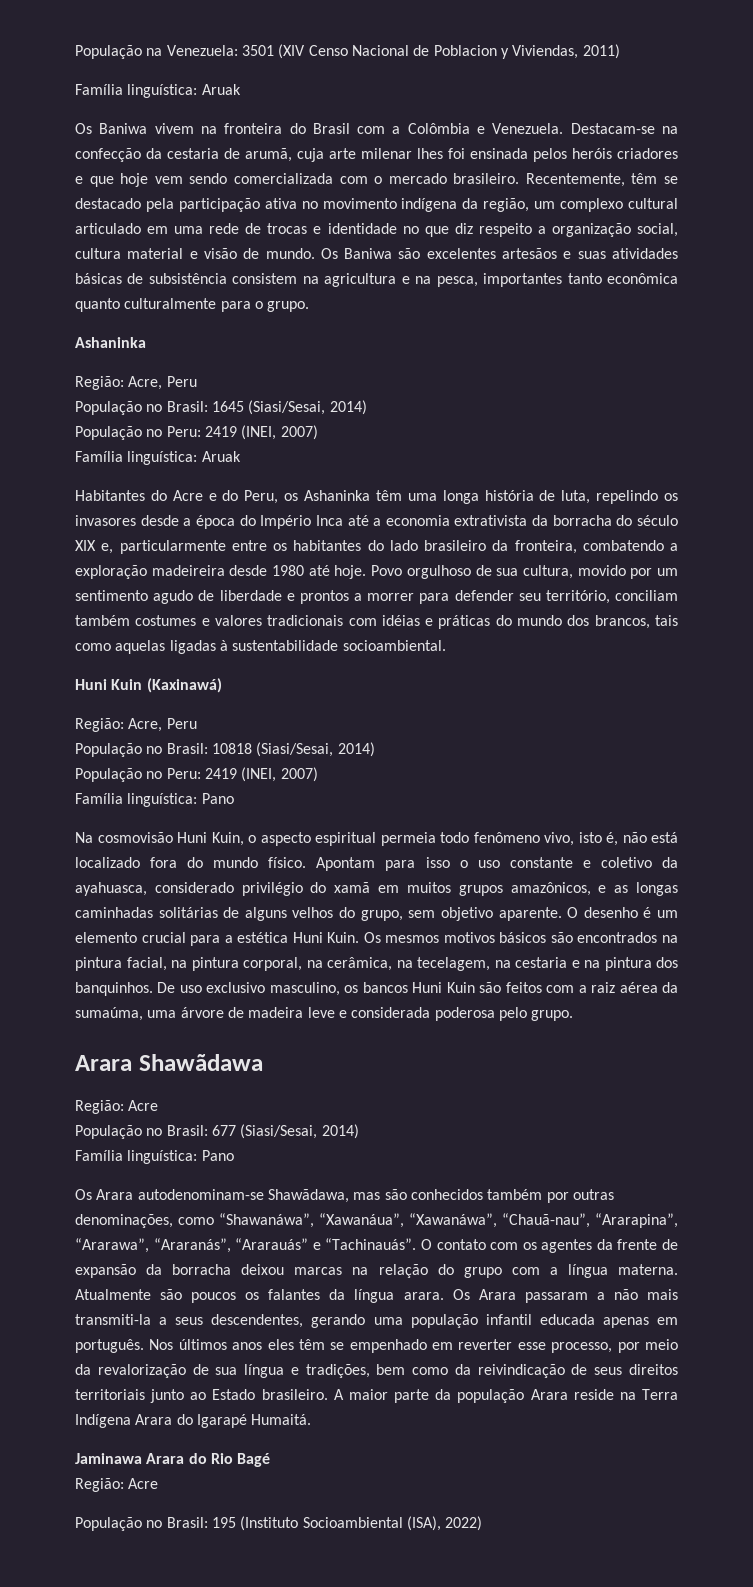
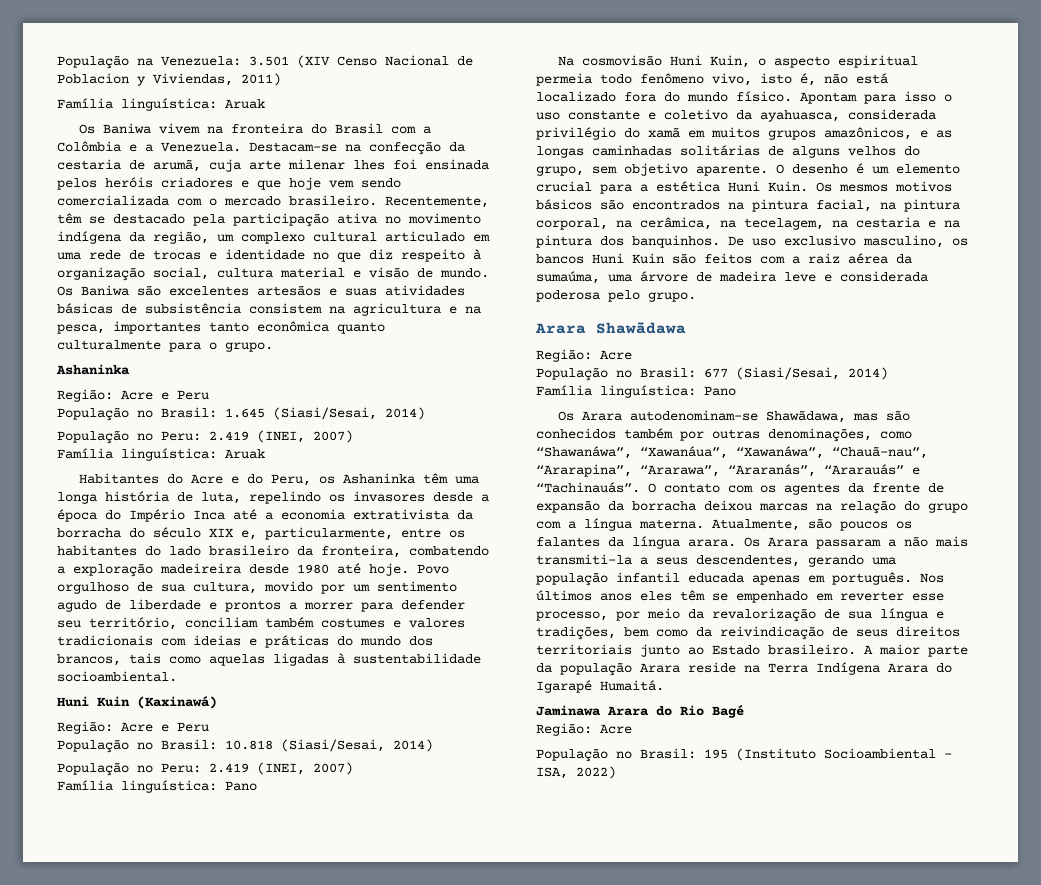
[241,45,274,56] 3501 -> [249,56,289,66] 3.501
(486, 130) none -> [145,144,153,152] a
[537,226,546,234] a -> [473,249,481,260] à
[128,376,197,390] [75,400,367,415] [75,426,237,440] Acre, Peru // População no Brasil: 1645 (Siasi/Sesai, 2014) // População no Peru: 2419 -> [121,390,209,400] [57,407,425,421] [57,430,249,444] Acre e Peru // População no Brasil: 1.645 (Siasi/Sesai, 2014) // População no Peru: 2.419
[119,540,226,554] particularmente -> [265,527,393,540] particularmente,
[381,615,420,626] idéias -> [193,635,241,646] ideias
[128,718,197,732] [75,742,375,757] [75,768,237,782] Acre, Peru // População no Brasil: 10818 (Siasi/Sesai, 2014) // População no Peru: 2419 -> [121,722,209,732] [57,739,433,753] [57,762,249,776] Acre e Peru // População no Brasil: 10.818 (Siasi/Sesai, 2014) // População no Peru: 2.419
[154,882,234,893] considerado -> [848,109,936,120] considerada
[75,1289,151,1300] Atualmente -> [712,519,800,531] Atualmente,
[406,1516,441,1531] (ISA), -> [944,753,952,758] [536,767,568,779] – ISA,

